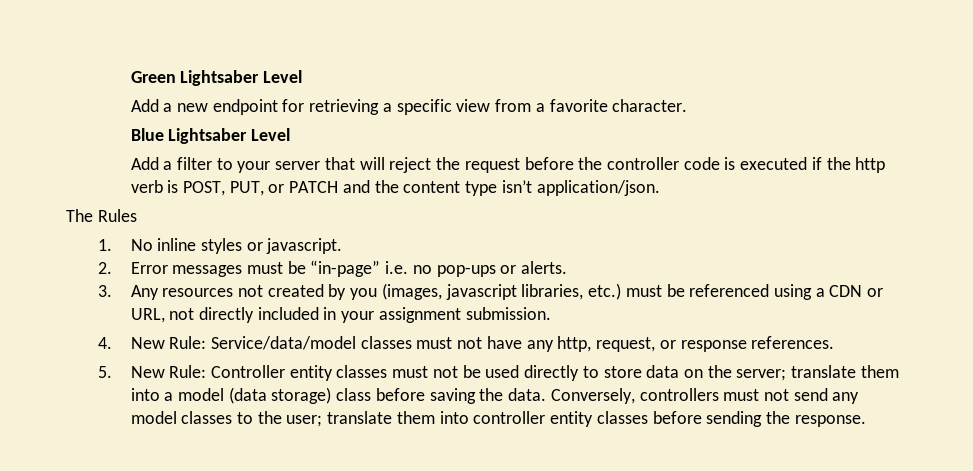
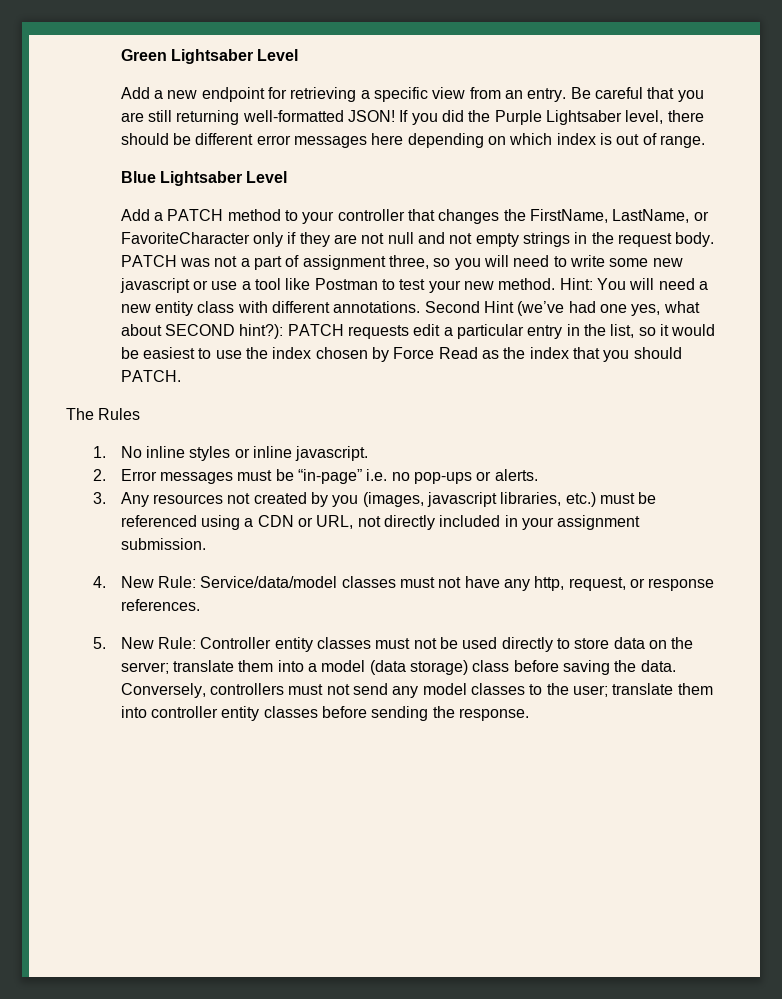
[535,99,688,112] a favorite character. -> [504,87,704,102] [120,110,704,125] [120,133,705,148] an entry. Be careful that you are still returning well-formatted JSON! If you did the Purple Lightsaber level, there should be different error messages here depending on which index is out of range.
[176,157,886,173] [130,180,660,196] filter to your server that will reject the request before the controller code is executed if the http verb is POST, PUT, or PATCH and the content type isn’t application/json. -> [167,209,709,224] [120,232,715,247] [120,255,683,270] [119,278,708,293] [120,301,700,316] [120,324,716,339] [120,347,682,362] [120,370,181,382] PATCH method to your controller that changes the FirstName, LastName, or FavoriteCharacter only if they are not null and not empty strings in the request body. PATCH was not a part of assignment three, so you will need to write some new javascript or use a tool like Postman to test your new method. Hint: You will need a new entity class with different annotations. Second Hint (we’ve had one yes, what about SECOND hint?): PATCH requests edit a particular entry in the list, so it would be easiest to use the index chosen by Force Read as the index that you should PATCH.
(263, 246) none -> [252,446,292,458] inline

